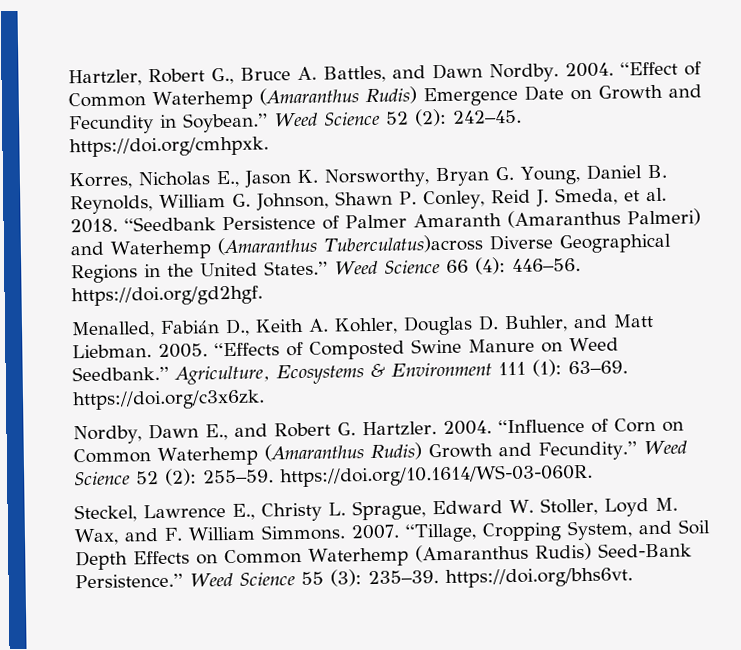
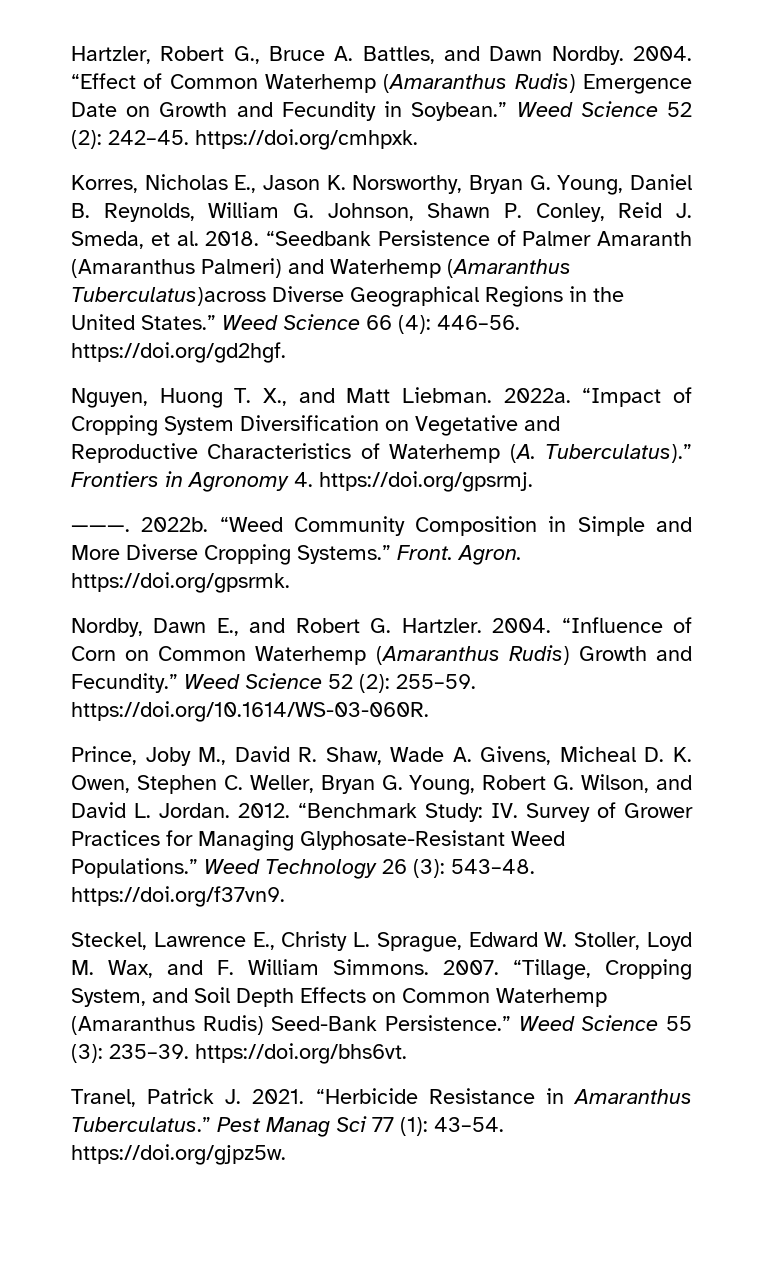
[71,314,654,339] [72,337,619,360] [72,359,628,385] [72,389,265,411] Menalled, Fabián D., Keith A. Kohler, Douglas D. Buhler, and Matt Liebman. 2005. “Effects of Composted Swine Manure on Weed Seedbank.” Agriculture, Ecosystems & Environment 111 (1): 63–69. https://doi.org/c3x6zk. -> [71,387,692,408] [71,415,560,436] [71,443,692,463] [71,471,533,492] [71,516,692,536] [71,544,522,565] [71,572,290,593] Nguyen, Huong T. X., and Matt Liebman. 2022a. “Impact of Cropping System Diversification on Vegetative and Reproductive Characteristics of Waterhemp (A. Tuberculatus).” Frontiers in Agronomy 4. https://doi.org/gpsrmj. // ———. 2022b. “Weed Community Composition in Simple and More Diverse Cropping Systems.” Front. Agron. https://doi.org/gpsrmk.
(593, 475) none -> [71,746,692,766] [71,774,692,795] [71,802,693,822] [71,830,565,851] [71,858,535,879] [71,886,285,907] // Prince, Joby M., David R. Shaw, Wade A. Givens, Micheal D. K. Owen, Stephen C. Weller, Bryan G. Young, Robert G. Wilson, and David L. Jordan. 2012. “Benchmark Study: IV. Survey of Grower Practices for Managing Glyphosate-Resistant Weed Populations.” Weed Technology 26 (3): 543–48. https://doi.org/f37vn9.
(633, 577) none -> [71,1088,692,1107] [71,1116,504,1137] [71,1144,286,1165] // Tranel, Patrick J. 2021. “Herbicide Resistance in Amaranthus Tuberculatus.” Pest Manag Sci 77 (1): 43–54. https://doi.org/gjpz5w.

